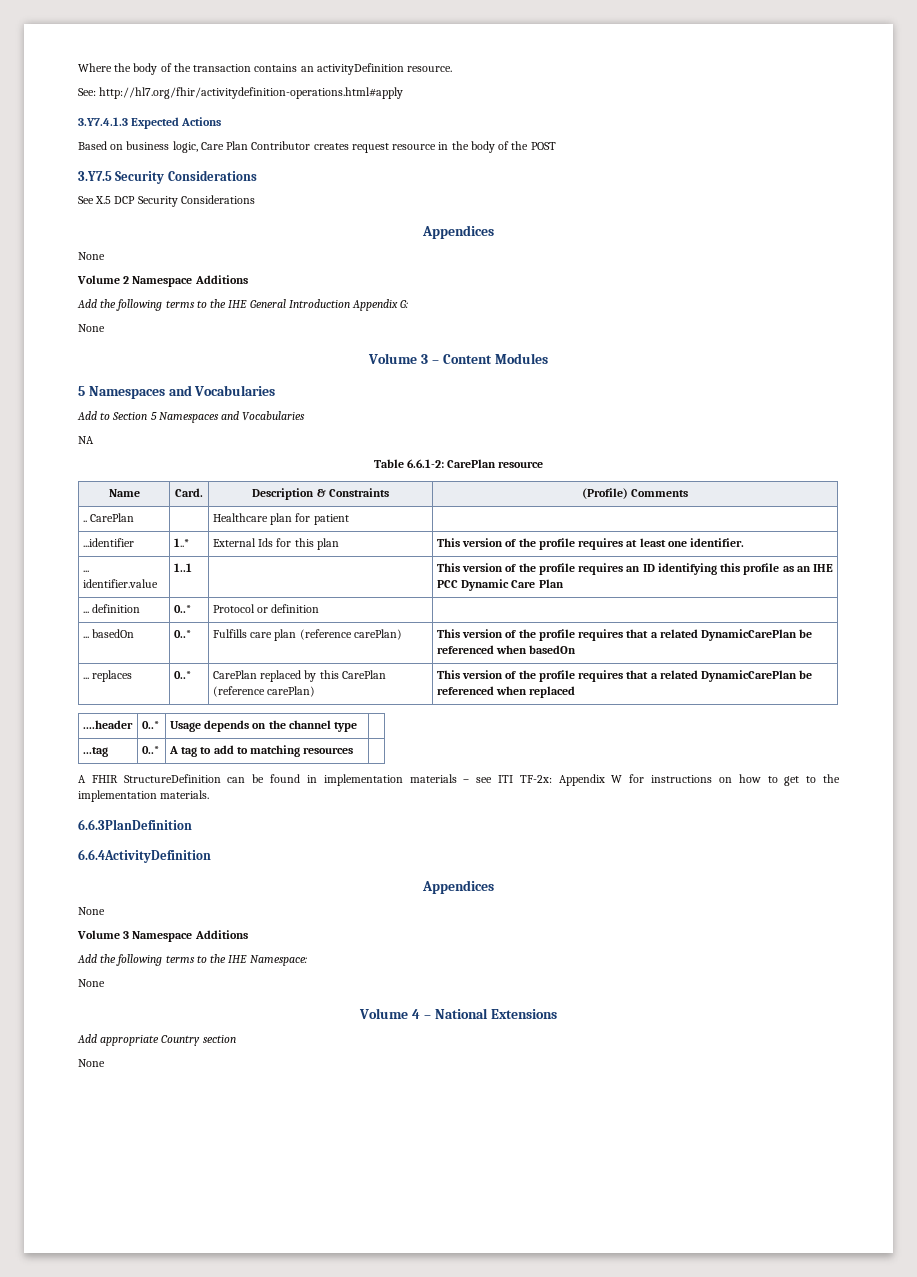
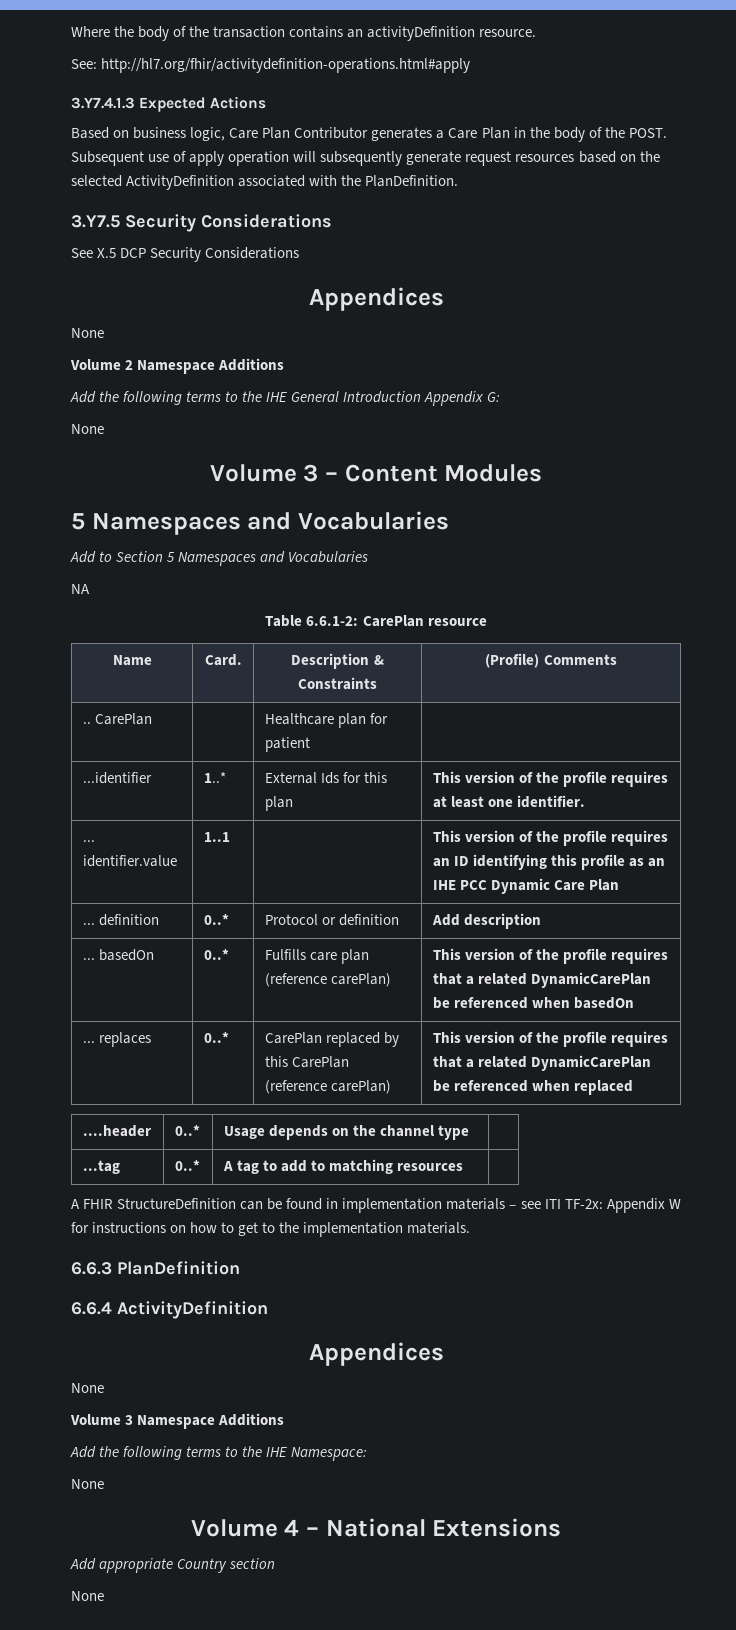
[313,143,437,153] creates request resource -> [371,127,510,141] generates a Care Plan
[530,142,556,150] POST -> [628,128,667,138] [71,151,660,166] [71,175,459,190] POST. Subsequent use of apply operation will subsequently generate request resources based on the selected ActivityDefinition associated with the PlanDefinition.
(320, 608) none -> [431,913,541,929] Add description
[78,819,192,830] [78,849,211,863] 6.6.3PlanDefinition // 6.6.4ActivityDefinition -> [71,1261,240,1275] [71,1301,268,1319] 6.6.3 PlanDefinition // 6.6.4 ActivityDefinition

